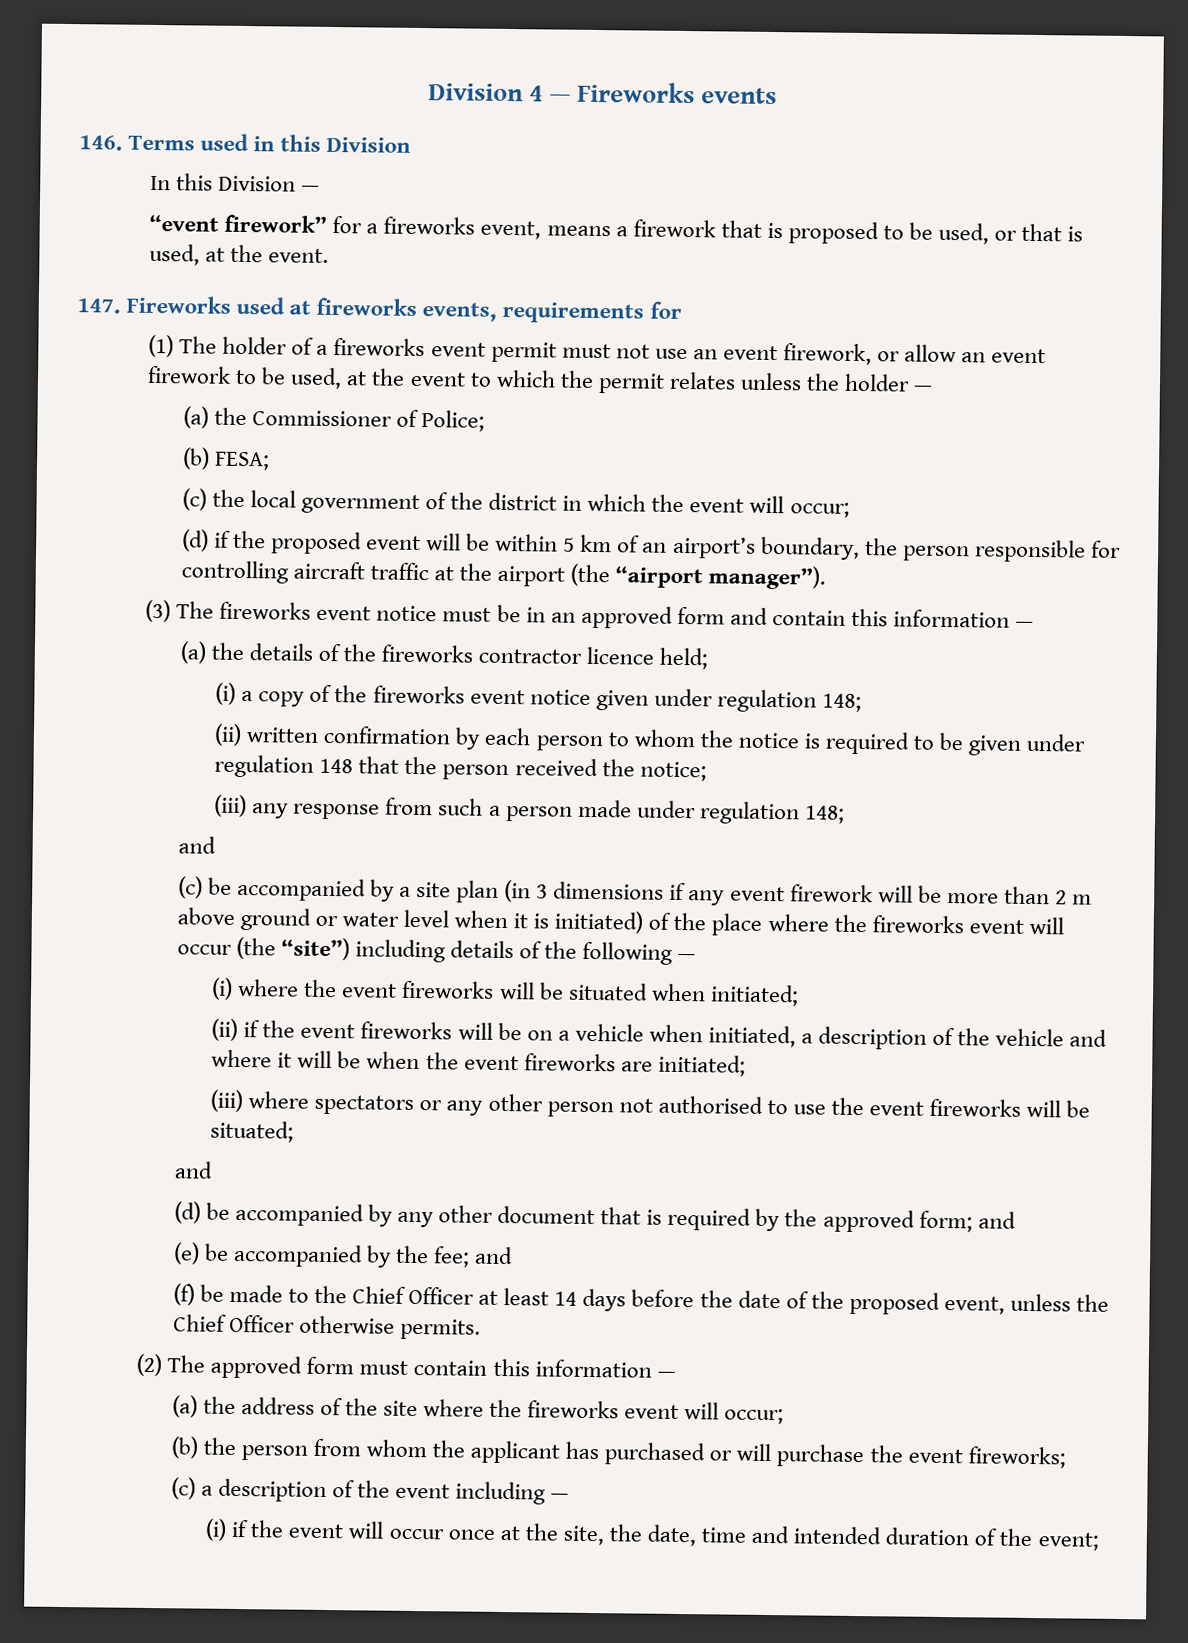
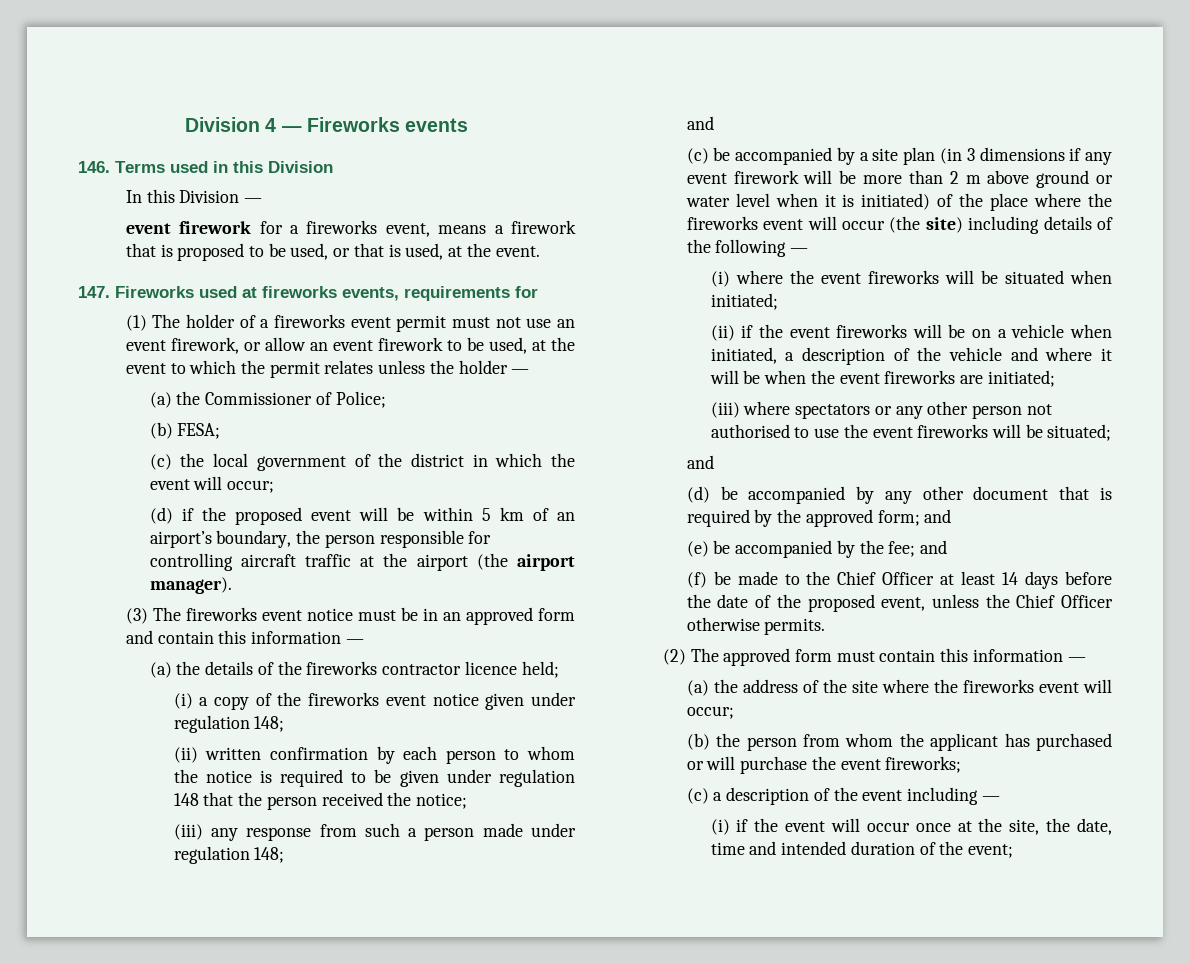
[149,214,328,233] “event firework” -> [125,221,252,234] event firework
[615,565,827,590] “airport manager”). -> [517,554,575,571] [149,577,232,594] airport manager).
[280,937,350,961] “site”) -> [925,217,963,233] site)

